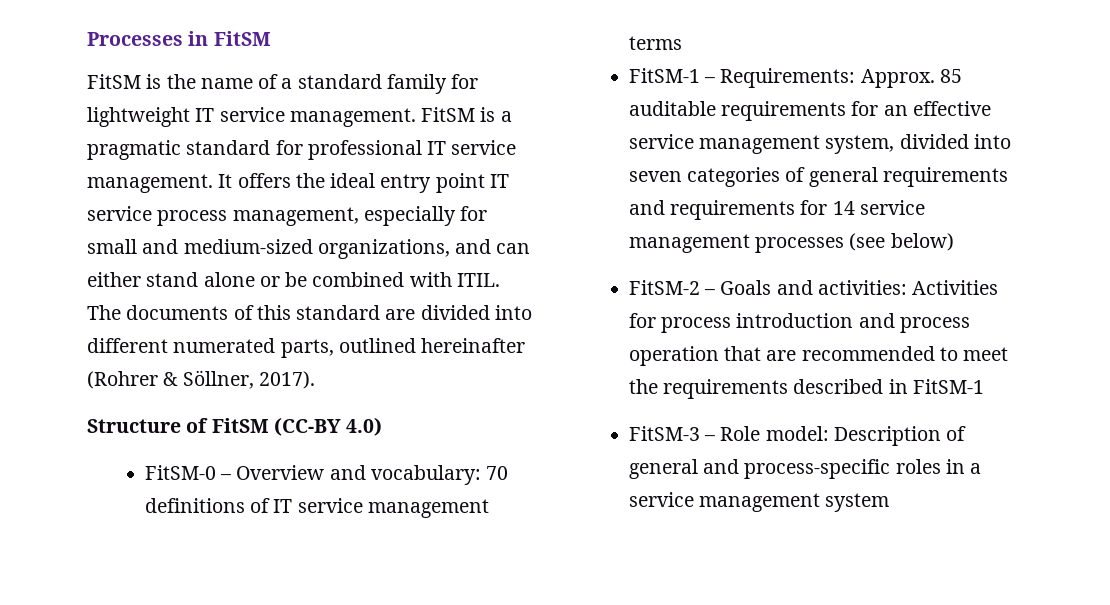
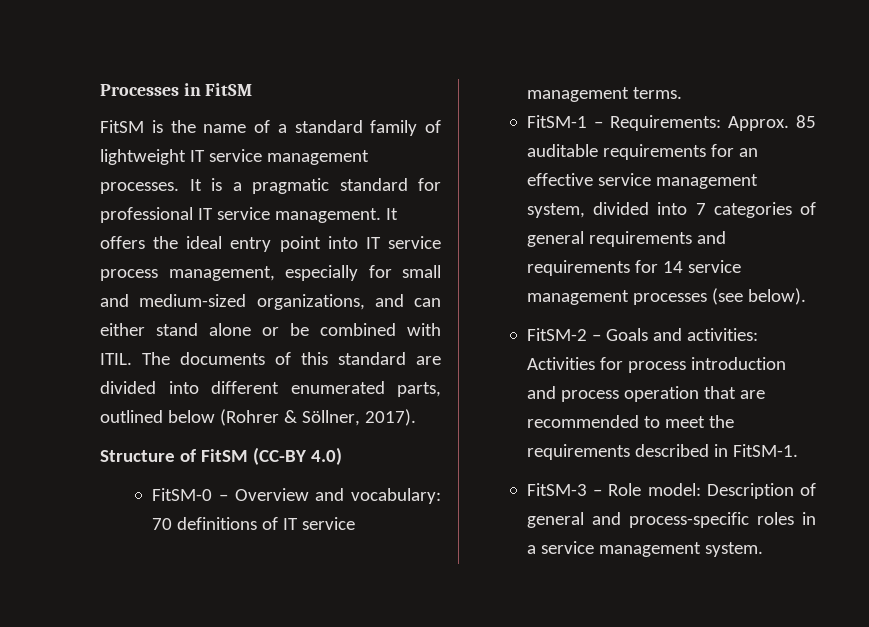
[451,74,479,89] for -> [425,120,441,133] of
[289,107,476,127] management. FitSM -> [266,150,369,165] [100,179,202,194] management processes. It
(485, 183) none -> [327,236,358,249] into
[173,338,276,353] numerated -> [290,381,385,394] enumerated
[421,338,526,353] hereinafter -> [167,410,215,423] below
[628,36,682,50] terms -> [633,87,683,99] terms.
[628,171,682,182] seven -> [695,203,706,215] 7
[890,233,954,251] below) -> [748,288,807,305] below).
[912,379,984,394] FitSM-1 -> [733,444,799,457] FitSM-1.
[825,493,890,512] system -> [705,542,764,557] system.

